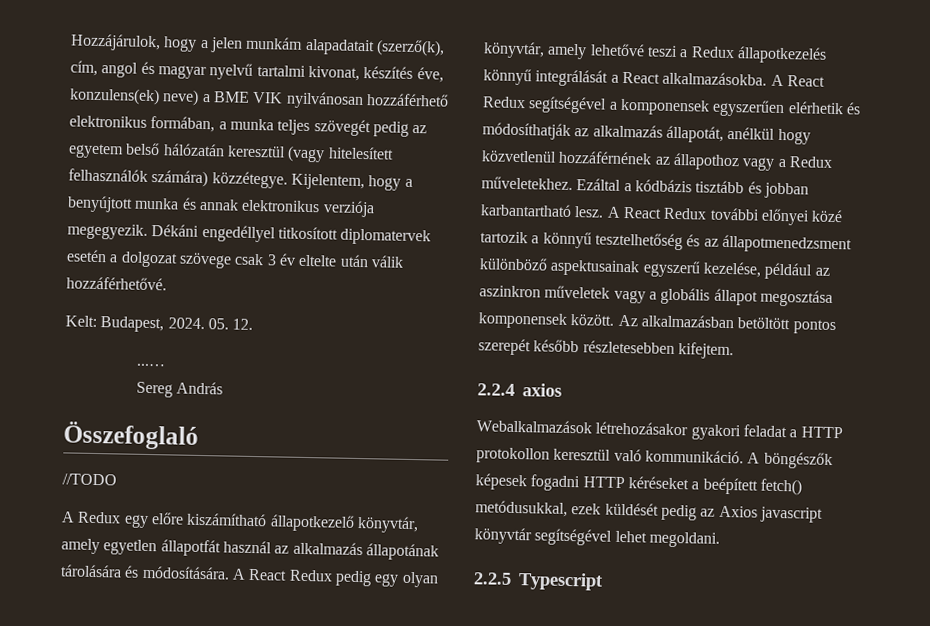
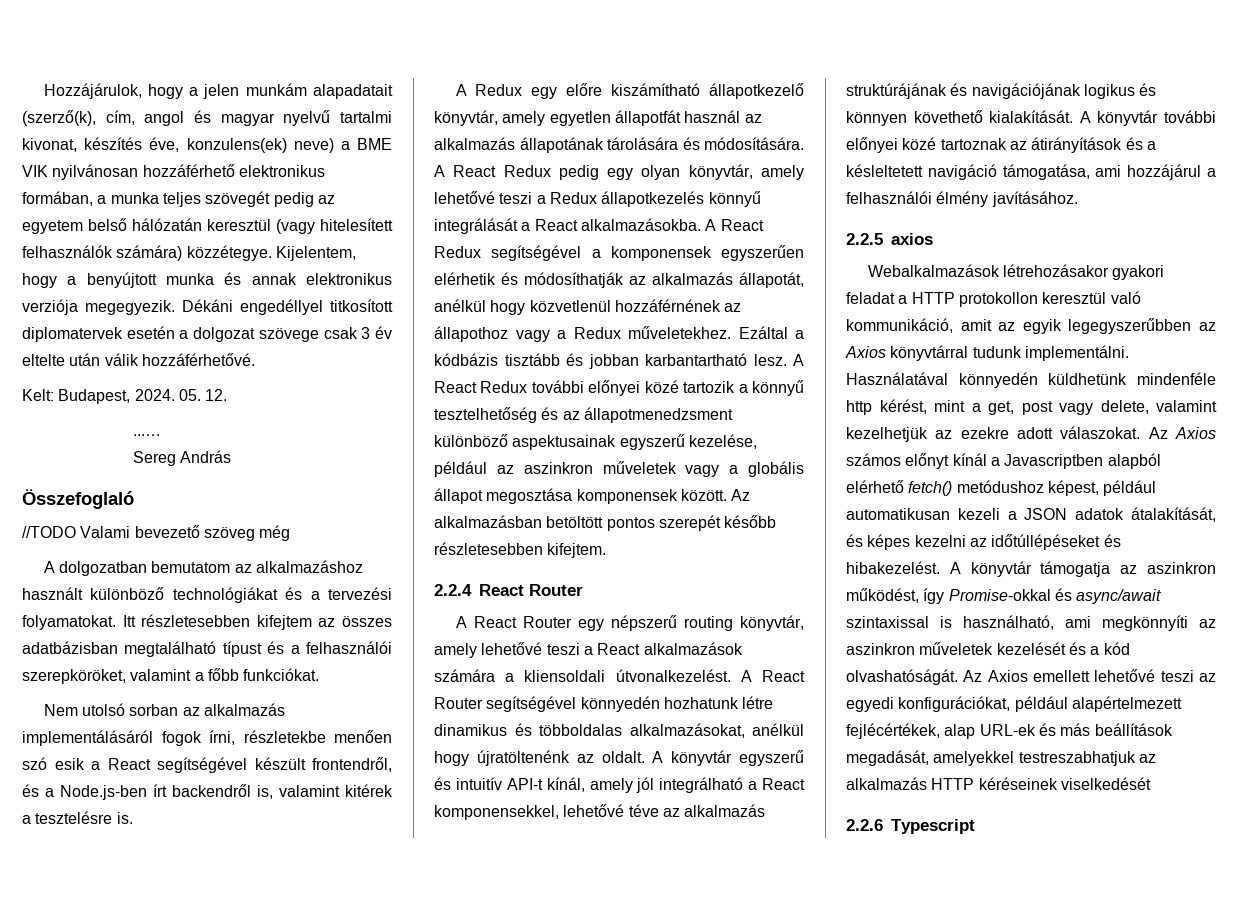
(117, 479) none -> [80,525,291,541] [43,560,363,576] [22,587,393,603] [22,614,392,630] [22,641,393,657] [22,668,320,684] [43,703,285,716] [22,730,392,746] [22,757,392,773] [22,784,393,800] [22,811,133,824] Valami bevezető szöveg még // A dolgozatban bemutatom az alkalmazáshoz használt különböző technológiákat és a tervezési folyamatokat. Itt részletesebben kifejtem az összes adatbázisban megtalálható típust és a felhasználói szerepköröket, valamint a főbb funkciókat. // Nem utolsó sorban az alkalmazás implementálásáról fogok írni, részletekbe menően szó esik a React segítségével készült frontendről, és a Node.js-ben írt backendről is, valamint kitérek a tesztelésre is.
(515, 389) none -> [479,584,583,596] [455,615,804,631] [434,642,743,658] [434,669,805,682] [434,696,774,712] [434,723,804,738] [434,750,804,766] [434,777,805,793] [434,804,766,820] [846,83,1157,99] [846,110,1216,126] [846,137,1156,153] [846,164,1216,180] [846,191,1078,207] [846,233,883,245] React Router // A React Router egy népszerű routing könyvtár, amely lehetővé teszi a React alkalmazások számára a kliensoldali útvonalkezelést. A React Router segítségével könnyedén hozhatunk létre dinamikus és többoldalas alkalmazásokat, anélkül hogy újratöltenénk az oldalt. A könyvtár egyszerű és intuitív API-t kínál, amely jól integrálható a React komponensekkel, lehetővé téve az alkalmazás struktúrájának és navigációjának logikus és könnyen követhető kialakítását. A könyvtár további előnyei közé tartoznak az átirányítások és a késleltetett navigáció támogatása, ami hozzájárul a felhasználói élmény javításához. // 2.2.5
[644,449,833,470] [475,473,802,496] [475,500,823,523] [474,527,720,548] [473,572,512,585] kommunikáció. A böngészők képesek fogadni HTTP kéréseket a beépített fetch() metódusukkal, ezek küldését pedig az Axios javascript könyvtár segítségével lehet megoldani. // 2.2.5 -> [846,318,1216,334] [845,345,1129,361] [846,372,1216,388] [846,399,1217,415] [846,426,1216,442] [846,453,1161,469] [846,480,1157,496] [846,507,1216,522] [846,534,1121,550] [846,561,1216,577] [846,588,1162,604] [846,615,1216,631] [846,642,1130,655] [846,669,1216,685] [846,696,1182,712] [846,723,1173,739] [846,750,1156,766] [846,777,1151,790] [846,819,883,831] kommunikáció, amit az egyik legegyszerűbben az Axios könyvtárral tudunk implementálni. Használatával könnyedén küldhetünk mindenféle http kérést, mint a get, post vagy delete, valamint kezelhetjük az ezekre adott válaszokat. Az Axios számos előnyt kínál a Javascriptben alapból elérhető fetch() metódushoz képest, például automatikusan kezeli a JSON adatok átalakítását, és képes kezelni az időtúllépéseket és hibakezelést. A könyvtár támogatja az aszinkron működést, így Promise-okkal és async/await szintaxissal is használható, ami megkönnyíti az aszinkron műveletek kezelését és a kód olvashatóságát. Az Axios emellett lehetővé teszi az egyedi konfigurációkat, például alapértelmezett fejlécértékek, alap URL-ek és más beállítások megadását, amelyekkel testreszabhatjuk az alkalmazás HTTP kéréseinek viselkedését // 2.2.6

